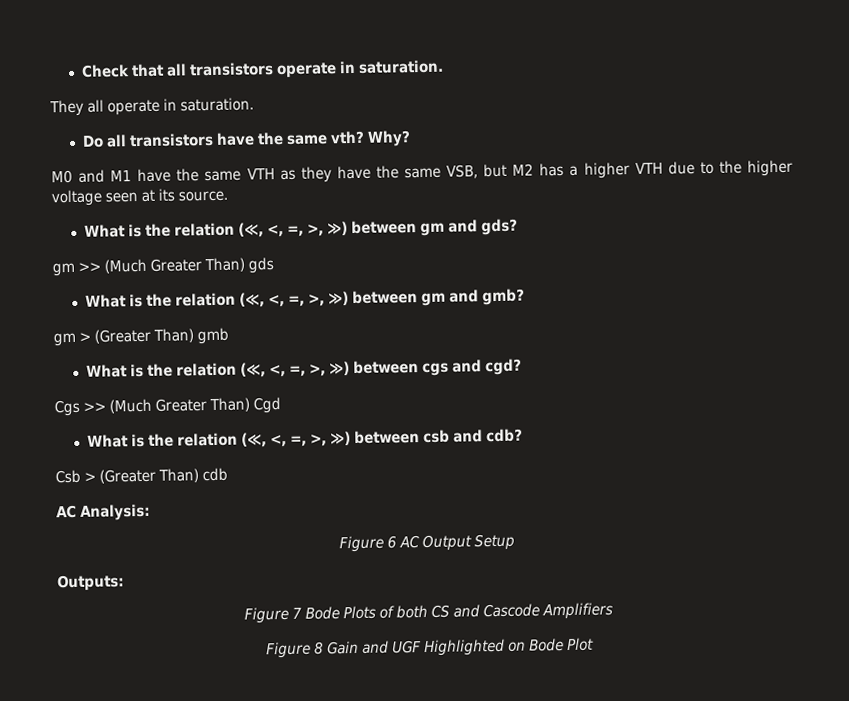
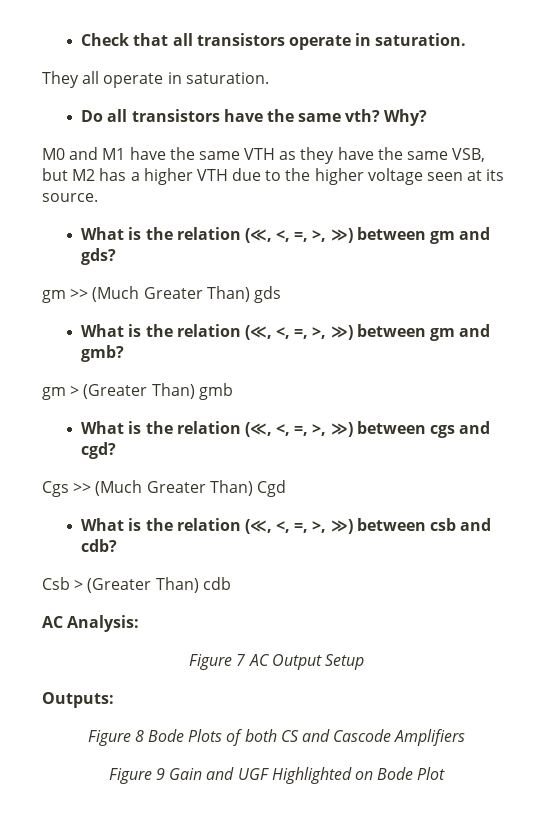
[387,535,397,549] 6 -> [236,654,246,666] 7
[291,607,302,619] 7 -> [134,730,144,742] 8
[313,641,324,655] 8 -> [155,768,165,780] 9

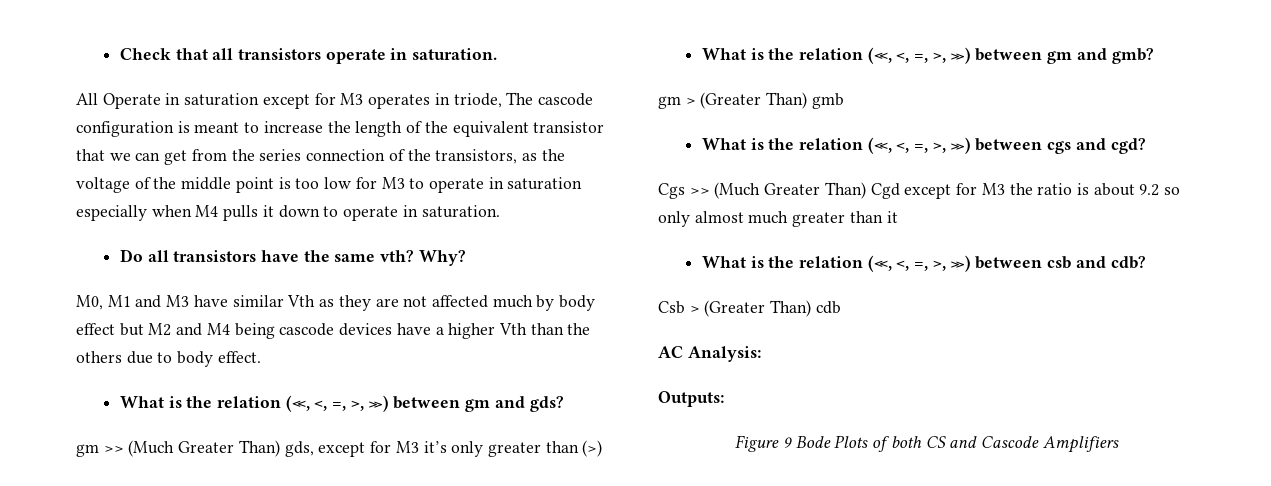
[42,71,100,88] They all -> [76,92,593,109] [76,121,605,137] [76,149,565,165] [76,177,583,193] [76,205,339,221] All Operate in saturation except for M3 operates in triode, The cascode configuration is meant to increase the length of the equivalent transistor that we can get from the series connection of the transistors, as the voltage of the middle point is too low for M3 to operate in saturation especially when M4 pulls it down to
[42,147,486,164] [42,168,505,185] [42,193,98,202] M0 and M1 have the same VTH as they have the same VSB, but M2 has a higher VTH due to the higher voltage seen at its source. -> [76,295,596,311] [76,323,591,339] [76,351,261,367] M0, M1 and M3 have similar Vth as they are not affected much by body effect but M2 and M4 being cascode devices have a higher Vth than the others due to body effect.
[253,286,281,303] gds -> [284,440,603,457] gds, except for M3 it’s only greater than (>)
(286, 488) none -> [904,183,1181,199] [658,211,898,227] except for M3 the ratio is about 9.2 so only almost much greater than it
[189,654,364,670] // Figure 7 AC Output Setup -> (761, 354) none
[134,730,144,742] 8 -> [782,437,793,448] 9
[108,767,446,784] // Figure 9 Gain and UGF Highlighted on Bode Plot -> (1119, 444) none

